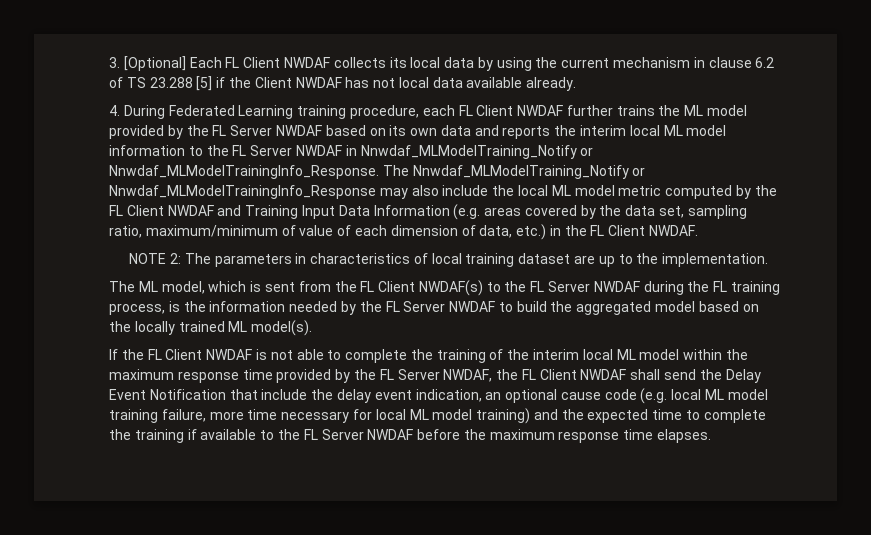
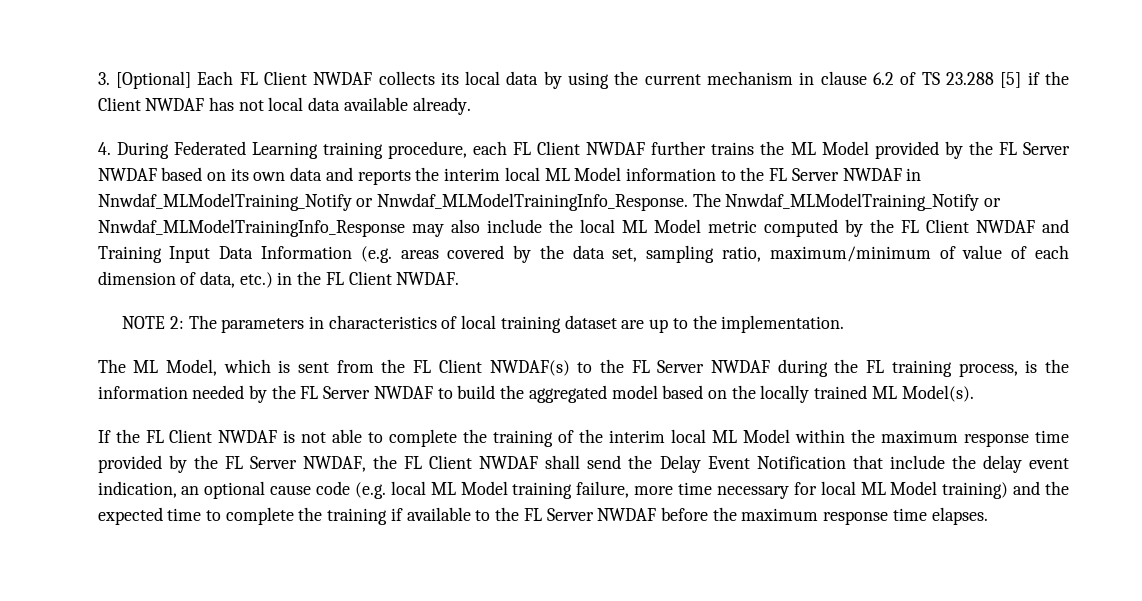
[707,105,748,116] model -> [821,141,869,155] Model
[686,125,727,136] model -> [574,167,622,181] Model
[574,185,615,196] model -> [653,219,701,233] Model
[161,281,205,294] model, -> [165,359,217,376] Model,
[251,320,313,336] model(s). -> [901,385,974,402] Model(s).
[639,349,680,360] model -> [743,429,791,443] Model
[727,389,768,400] model -> [460,481,508,495] Model
[432,409,473,420] model -> [890,481,938,495] Model

